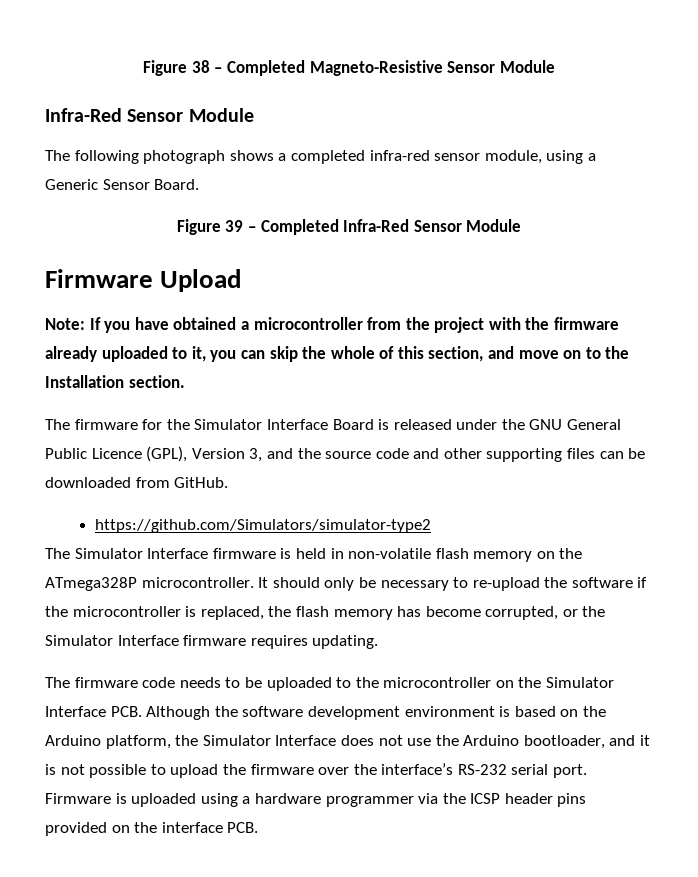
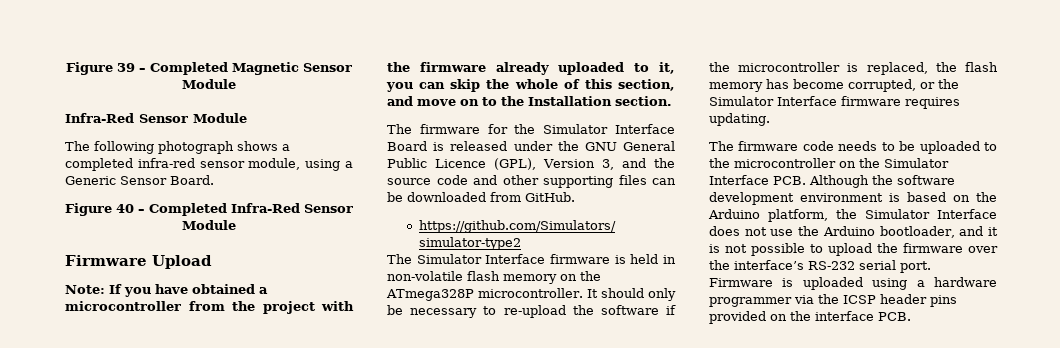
[143,60,443,76] Figure 38 – Completed Magneto-Resistive -> [66,62,299,75] Figure 39 – Completed Magnetic
[225,220,244,232] 39 -> [116,204,134,213] 40

